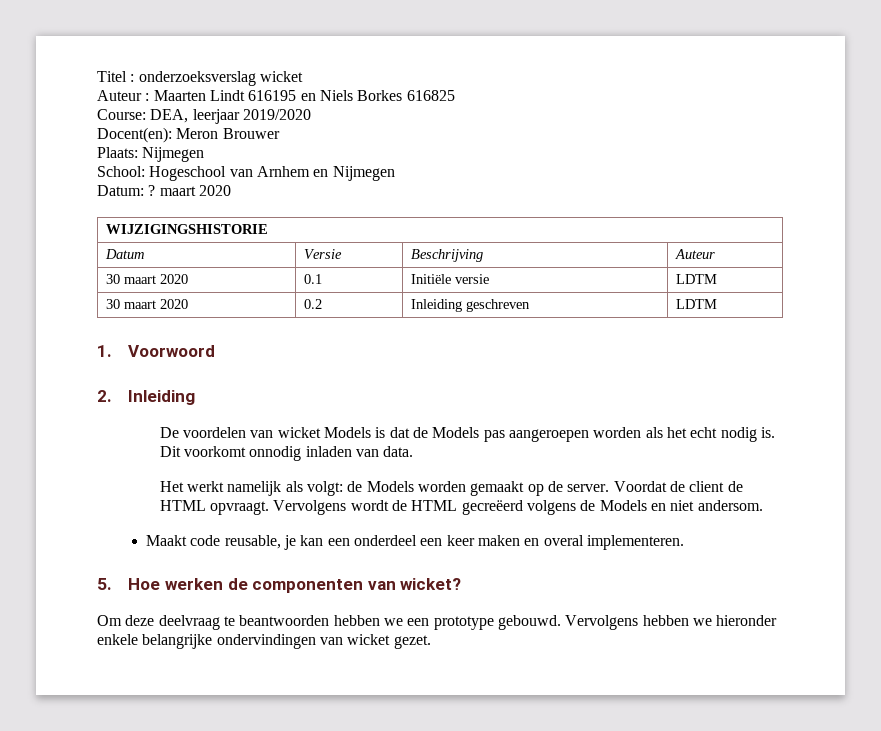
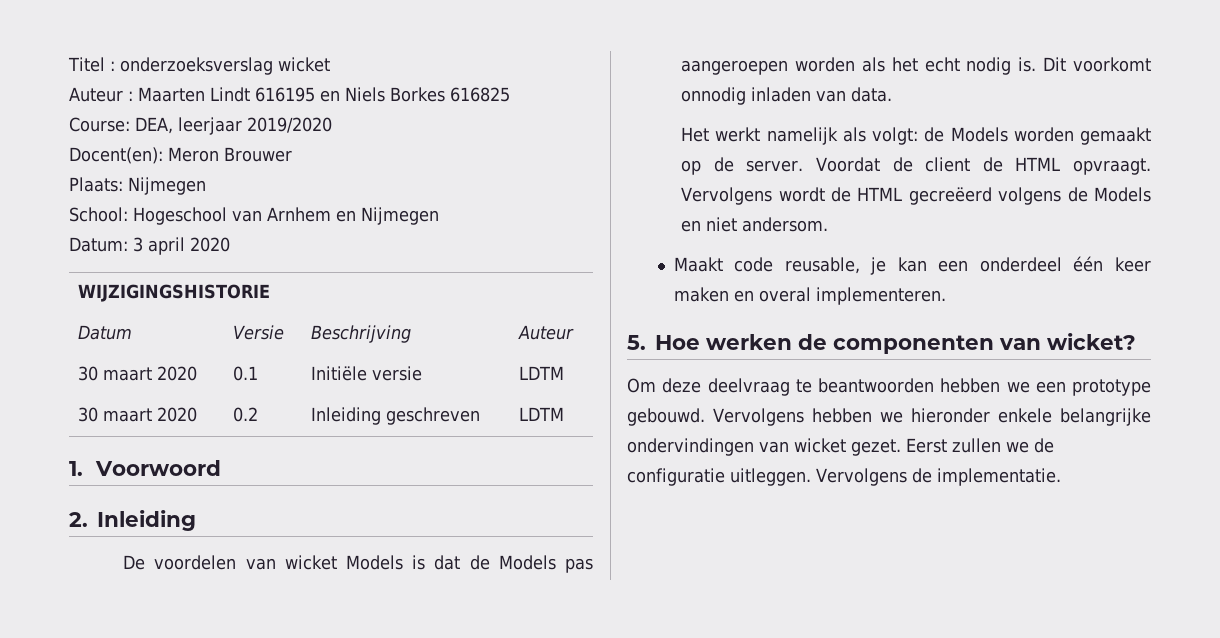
[148,185,196,196] ? maart -> [133,237,185,255] 3 april
[420,538,443,546] een -> [1073,256,1104,272] één
(431, 642) none -> [906,438,1054,453] [627,468,1061,486] Eerst zullen we de configuratie uitleggen. Vervolgens de implementatie.

